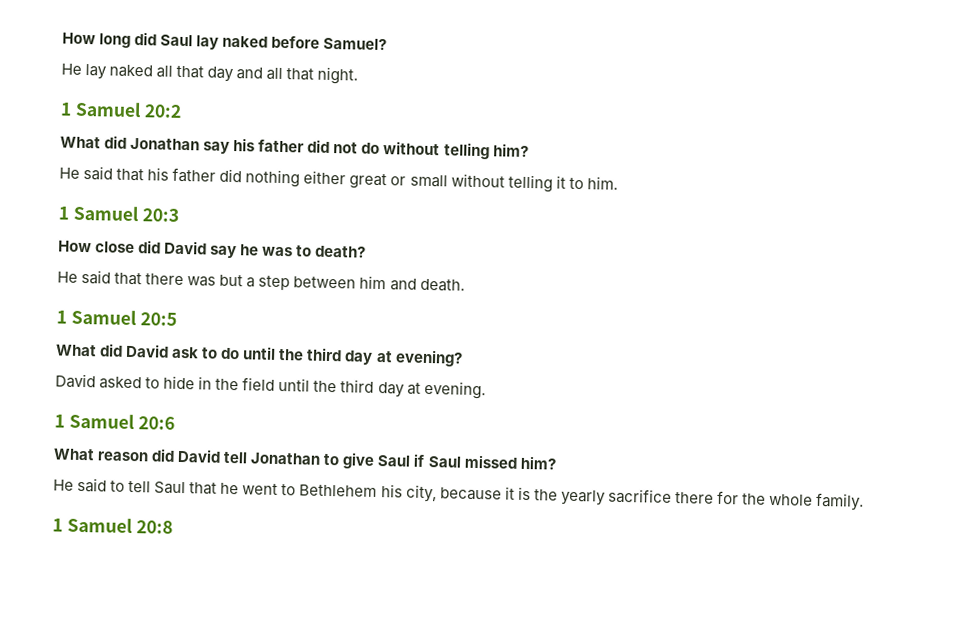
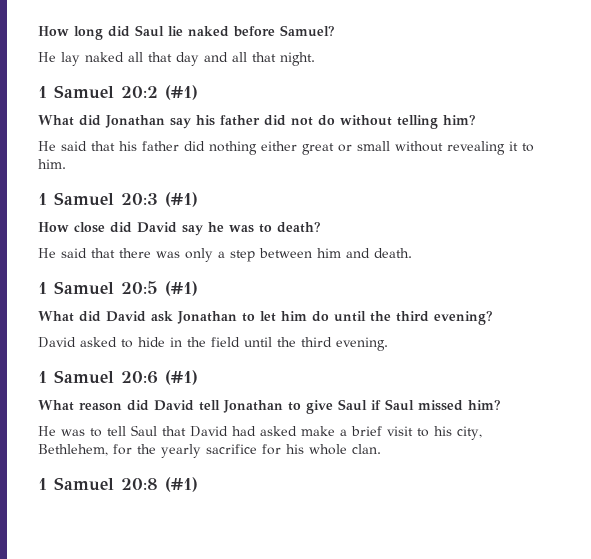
[196,35,220,50] lay -> [168,26,183,36] lie
(183, 111) none -> [165,85,198,100] (#1)
[507,174,553,193] telling -> [447,141,505,155] revealing
(180, 215) none -> [165,192,198,207] (#1)
[219,274,244,287] but -> [185,248,213,262] only
(178, 319) none -> [165,281,198,296] (#1)
[201,347,219,359] to -> [177,311,307,324] Jonathan to let him
[344,350,393,365] day at -> (429, 316) none
[377,381,421,398] day at -> (332, 342) none
(176, 423) none -> [165,370,198,385] (#1)
[77,477,108,493] said -> [61,429,85,436] was
[220,482,865,511] he went to Bethlehem his city, because it is the yearly sacrifice there for the whole family. -> [190,426,482,440] [38,444,381,458] David had asked make a brief visit to his city, Bethlehem, for the yearly sacrifice for his whole clan.
(174, 527) none -> [165,477,198,492] (#1)

